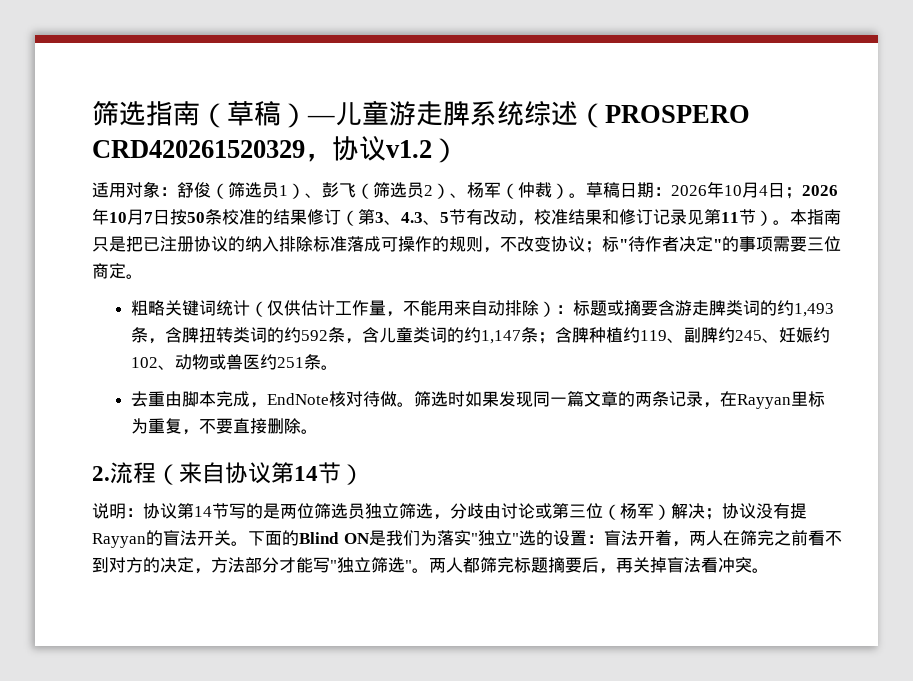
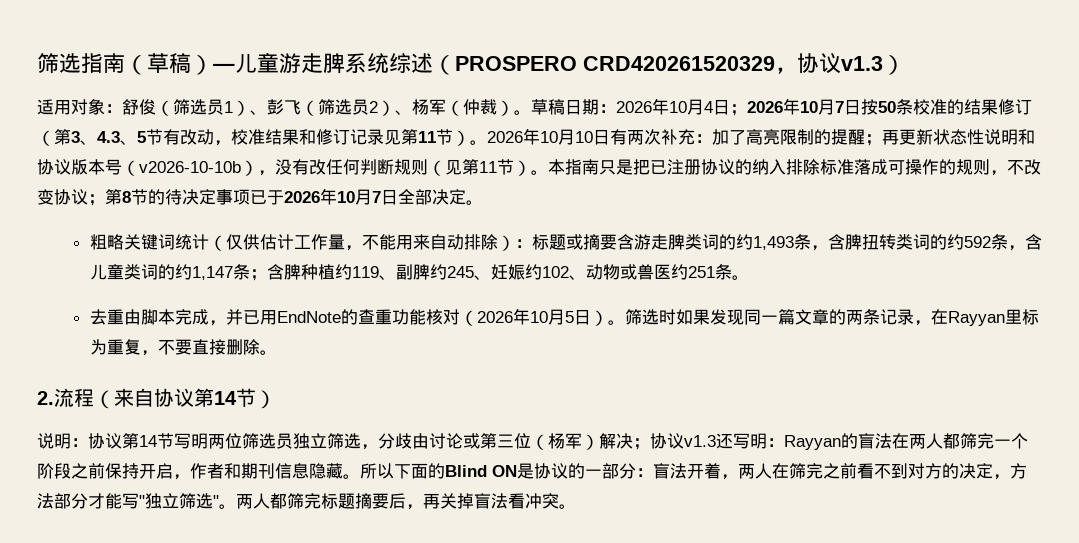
[386,140,432,158] v1.2 -> [841,56,883,71] v1.3
(790, 222) none -> [487,128,1035,146] [37,159,548,176] 2026年10月10日有两次补充：加了高亮限制的提醒；再更新状态性说明和协议版本号（v2026-10-10b），没有改任何判断规则（见第11节）。
[602,236,841,252] [92,263,109,279] 标"待作者决定"的事项需要三位商 -> [105,188,449,205] 第8节的待决定事项已于2026年10月7日全部决
[267,391,398,407] EndNote核对待做 -> [225,308,608,326] 并已用EndNote的查重功能核对（2026年10月5日）
[246,503,280,519] 的是 -> [191,433,208,449] 明
[756,503,807,519] [92,530,587,548] 没有提Rayyan的盲法开关。下面的Blind ON是我们为落实"独立"选的设置 -> [684,433,1028,450] [37,463,636,480] v1.3还写明：Rayyan的盲法在两人都筛完一个阶段之前保持开启，作者和期刊信息隐藏。所以下面的Blind ON是协议的一部分

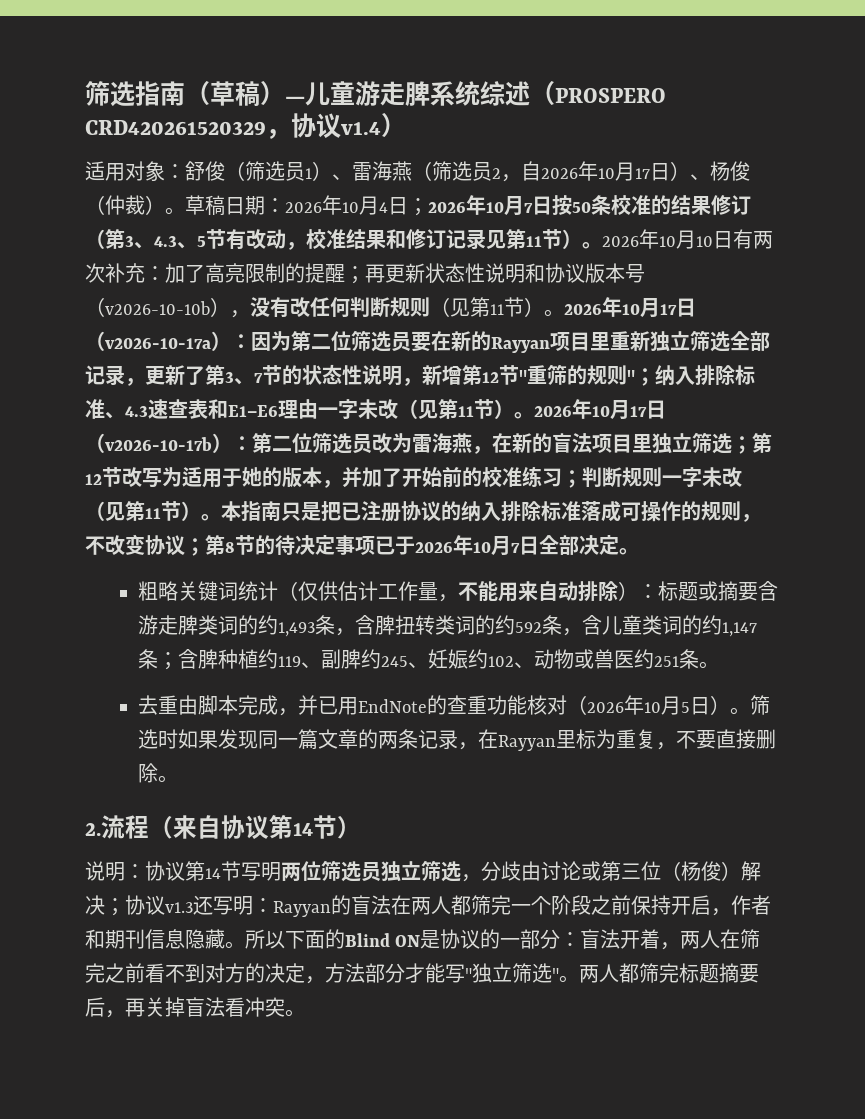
[841,56,883,71] v1.3 -> [341,122,381,135] v1.4
[267,99,301,115] 彭飞 -> [352,161,412,181] 雷海燕
[378,99,446,116] ）、杨军 -> [501,161,750,182] ，自2026年10月17日）、杨俊
(548, 172) none -> [564,297,696,318] [85,330,770,353] [85,364,755,386] [85,399,666,420] [85,432,772,454] [85,466,742,488] [85,501,221,521] 2026年10月17日（v2026-10-17a）：因为第二位筛选员要在新的Rayyan项目里重新独立筛选全部记录，更新了第3、7节的状态性说明，新增第12节"重筛的规则"；纳入排除标准、4.3速查表和E1–E6理由一字未改（见第11节）。2026年10月17日（v2026-10-17b）：第二位筛选员改为雷海燕，在新的盲法项目里独立筛选；第12节改写为适用于她的版本，并加了开始前的校准练习；判断规则一字未改（见第11节）。
[565,433,582,449] 军 -> [701,861,721,881] 俊

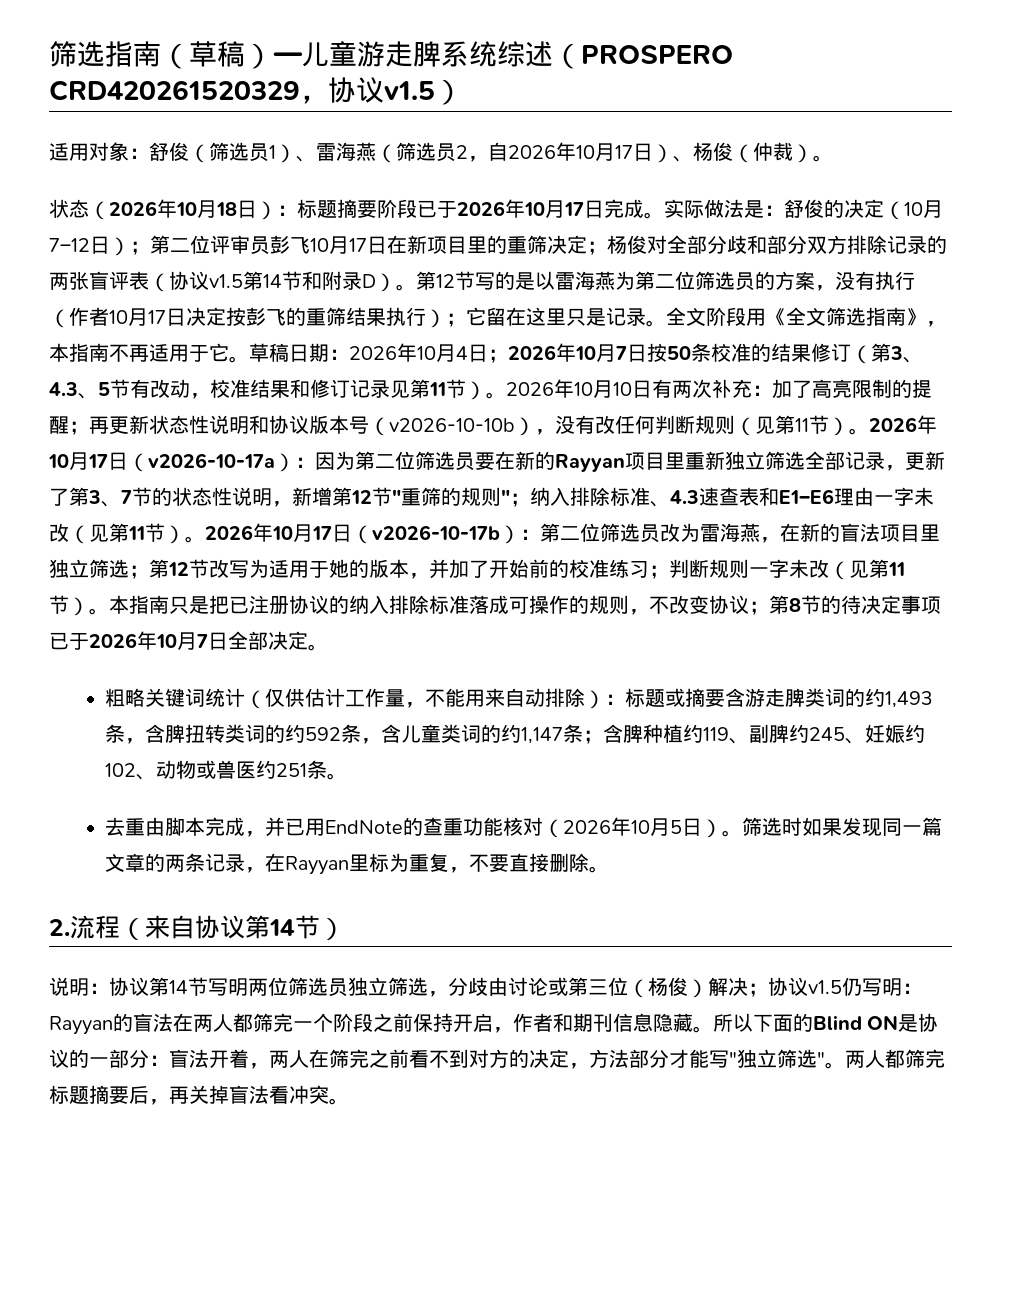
[341,122,381,135] v1.4 -> [384,81,435,100] v1.5
(185, 211) none -> [49,199,943,220] [49,235,947,256] [49,271,915,292] [49,307,946,328] [49,343,249,363] // 状态（2026年10月18日）：标题摘要阶段已于2026年10月17日完成。实际做法是：舒俊的决定（10月7–12日）；第二位评审员彭飞10月17日在新项目里的重筛决定；杨俊对全部分歧和部分双方排除记录的两张盲评表（协议v1.5第14节和附录D）。第12节写的是以雷海燕为第二位筛选员的方案，没有执行（作者10月17日决定按彭飞的重筛结果执行）；它留在这里只是记录。全文阶段用《全文筛选指南》，本指南不再适用于它。
[165,895,213,915] v1.3还 -> [808,977,862,996] v1.5仍

